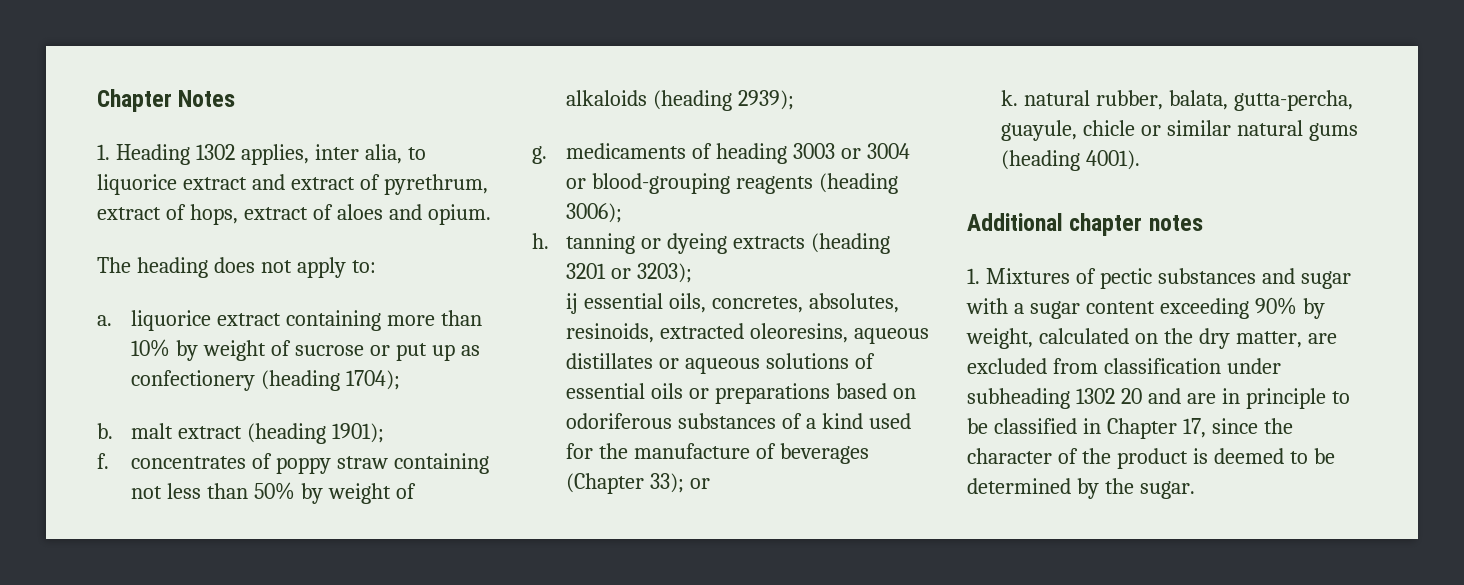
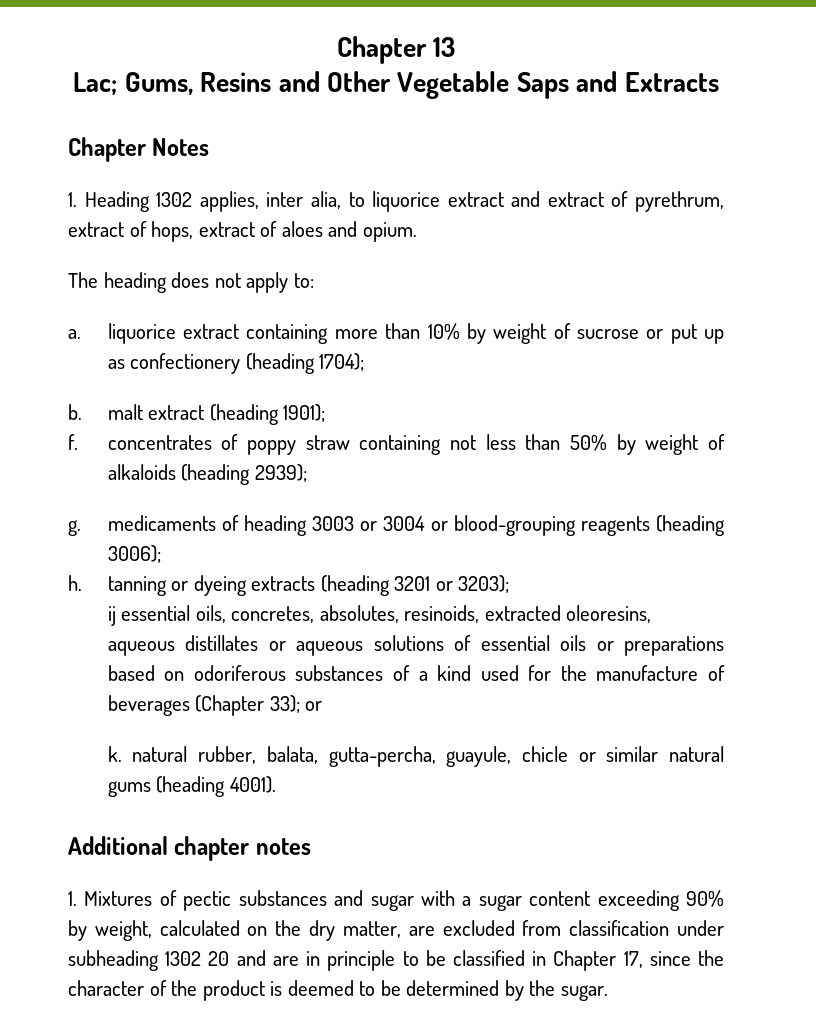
[97,89,172,112] Chapter -> [336,36,456,64] [73,71,719,99] [68,137,146,162] Chapter 13 // Lac; Gums, Resins and Other Vegetable Saps and Extracts // Chapter

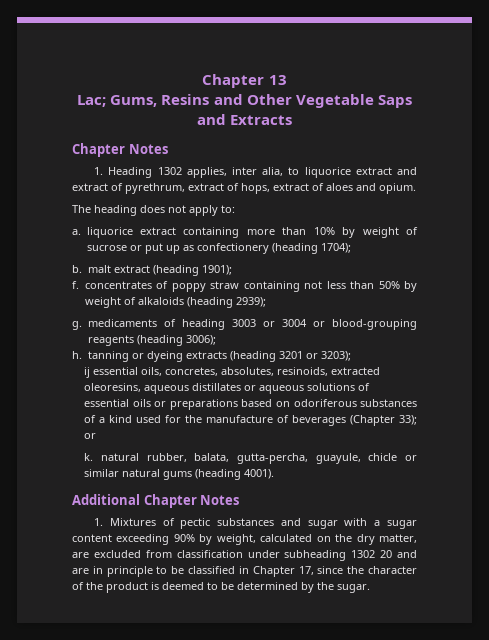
[174,836,311,861] chapter notes -> [143,494,240,508] Chapter Notes

